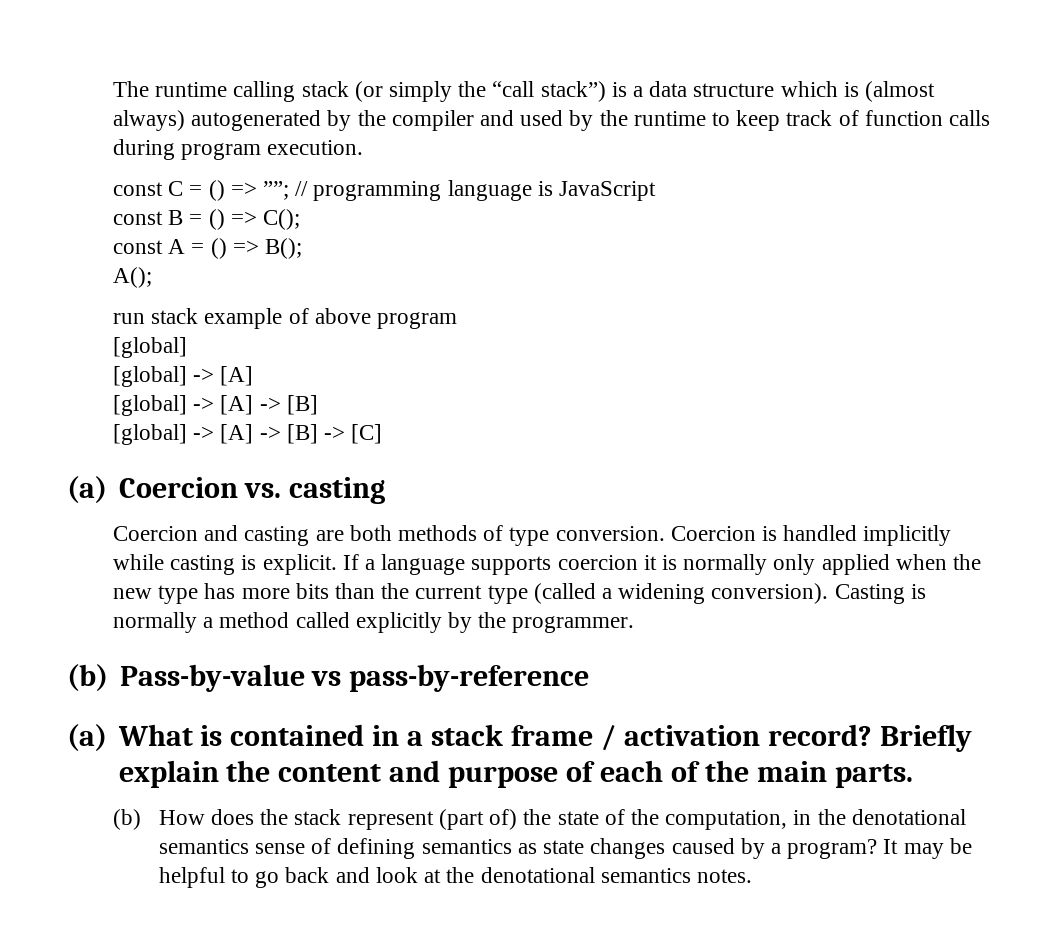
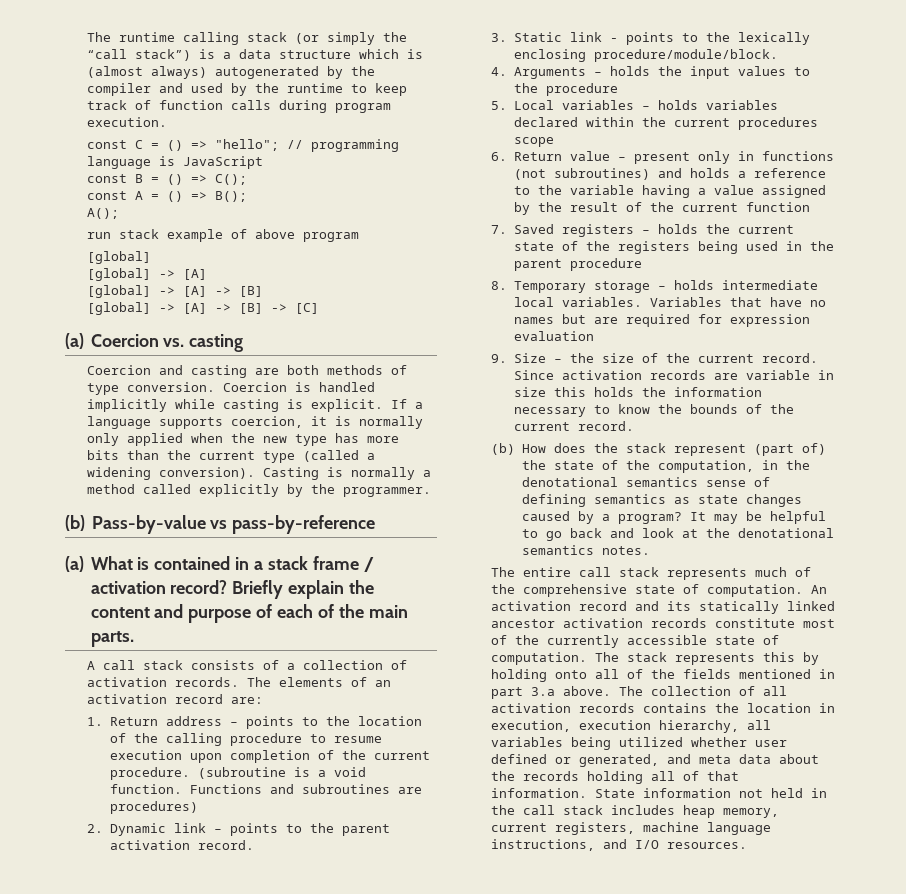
[262,181,289,200] ””; -> [215,139,280,151] "hello";
[557,555,638,570] coercion -> [231,416,304,428] coercion,
(914, 776) none -> [87,660,408,670] [87,677,392,687] [87,694,264,704] [87,716,422,729] [109,733,382,746] [109,750,430,763] [109,767,366,780] [109,784,422,794] [109,801,198,814] [87,823,390,836] [109,840,254,850] [491,32,810,45] [513,49,778,62] [491,66,810,79] [513,83,618,96] [491,100,778,110] [513,117,818,130] [513,137,554,147] [491,151,834,164] [513,168,826,180] [513,185,826,198] [513,202,810,215] [491,224,794,237] [513,241,834,254] [513,258,642,271] [491,280,818,293] [513,297,826,307] [513,314,810,327] [513,331,594,341] [491,353,818,363] [513,370,834,380] [513,387,762,397] [513,404,794,417] [513,421,634,431] // A call stack consists of a collection of activation records. The elements of an activation record are: // 1. Return address – points to the location of the calling procedure to resume execution upon completion of the current procedure. (subroutine is a void function. Functions and subroutines are procedures) // 2. Dynamic link – points to the parent activation record. // 3. Static link - points to the lexically enclosing procedure/module/block. // 4. Arguments – holds the input values to the procedure // 5. Local variables – holds variables declared within the current procedures scope // 6. Return value – present only in functions (not subroutines) and holds a reference to the variable having a value assigned by the result of the current function // 7. Saved registers – holds the current state of the registers being used in the parent procedure // 8. Temporary storage – holds intermediate local variables. Variables that have no names but are required for expression evaluation // 9. Size – the size of the current record. Since activation records are variable in size this holds the information necessary to know the bounds of the current record.
(752, 876) none -> [491,567,812,580] [491,584,828,597] [491,601,836,614] [491,618,836,628] [491,635,780,648] [491,652,820,665] [491,669,836,682] [491,686,788,699] [491,703,836,713] [491,720,772,733] [491,737,788,750] [491,754,820,767] [491,771,740,784] [491,788,828,798] [491,805,780,818] [491,822,772,835] [491,839,748,851] // The entire call stack represents much of the comprehensive state of computation. An activation record and its statically linked ancestor activation records constitute most of the currently accessible state of computation. The stack represents this by holding onto all of the fields mentioned in part 3.a above. The collection of all activation records contains the location in execution, execution hierarchy, all variables being utilized whether user defined or generated, and meta data about the records holding all of that information. State information not held in the call stack includes heap memory, current registers, machine language instructions, and I/O resources.

